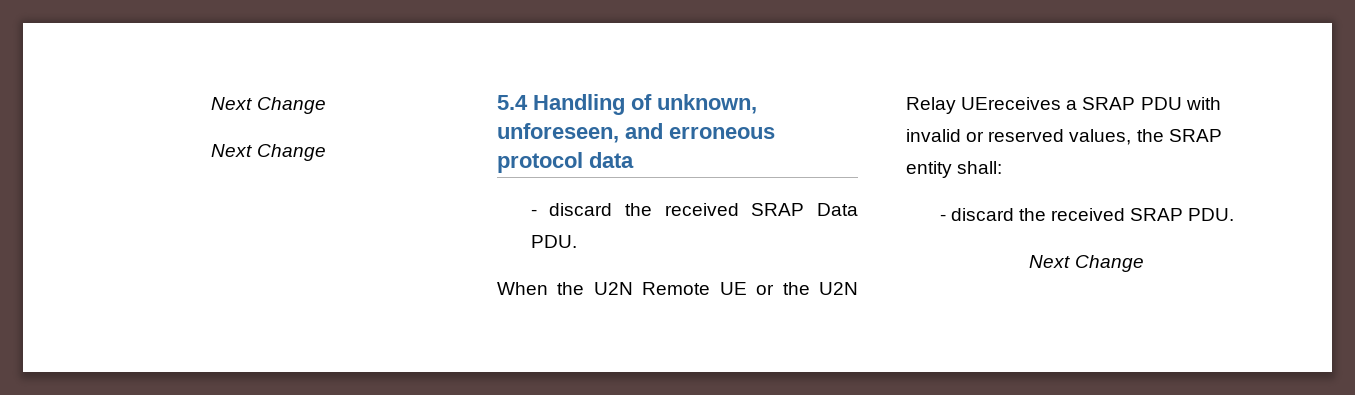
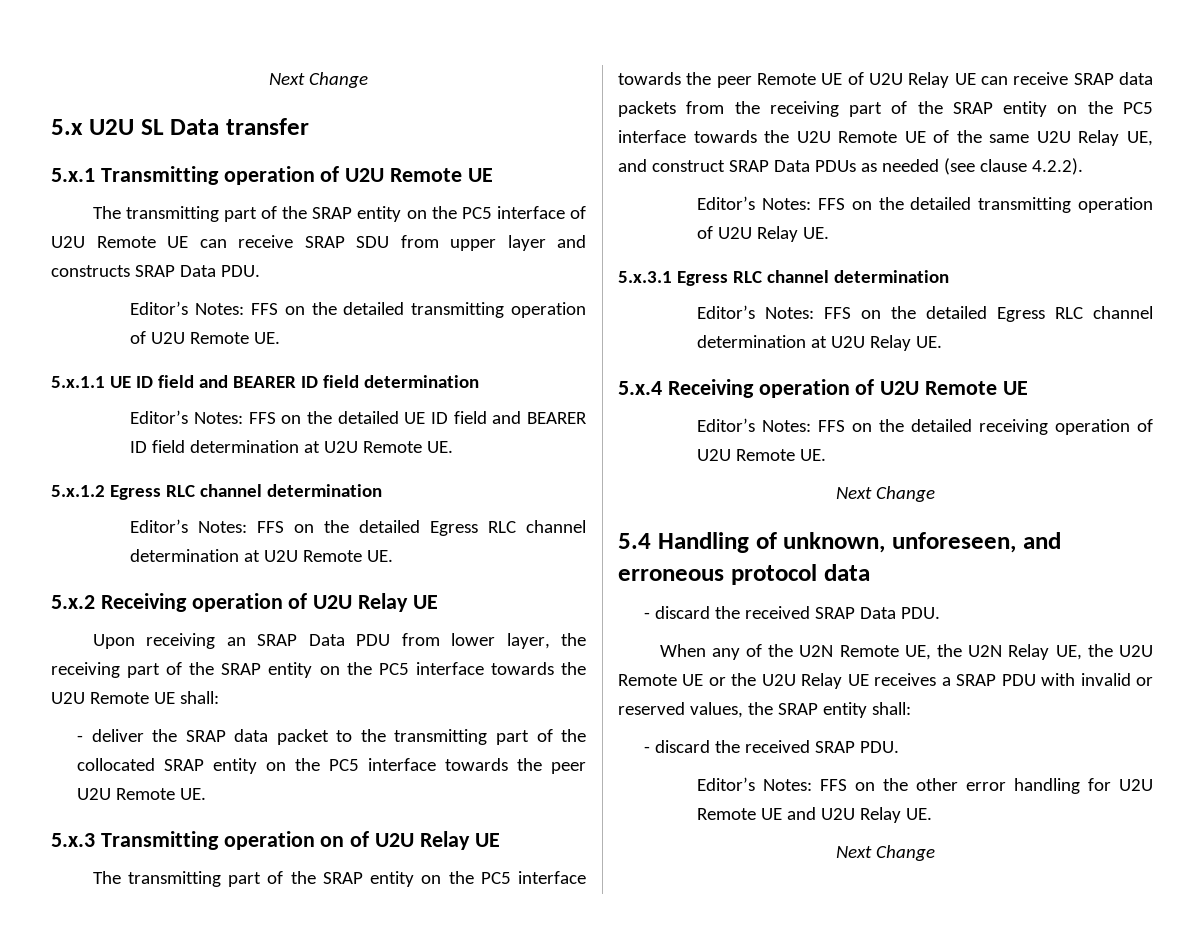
[211,97,326,114] Next Change -> [269,72,368,88] [51,118,309,135] [51,166,493,185] [92,206,586,222] [51,235,586,251] [51,265,260,277] [130,301,586,318] [130,331,281,344] [51,375,479,388] [130,410,588,424] [130,440,454,453] [51,484,382,500] [130,519,586,536] [130,549,394,562] [51,593,438,612] [92,633,587,649] [51,662,586,678] [51,691,219,704] [77,729,587,745] [77,758,587,774] [77,788,207,800] [51,831,500,850] [92,871,586,887] [618,72,1153,88] [618,101,1153,117] [618,130,1154,146] [618,158,1083,175] [697,196,1153,213] [697,226,830,242] [618,270,949,286] [697,305,1153,322] [697,335,943,351] [618,379,1028,398] [697,418,1153,435] [697,449,827,461] Next Change // 5.x U2U SL Data transfer // 5.x.1 Transmitting operation of U2U Remote UE // The transmitting part of the SRAP entity on the PC5 interface of U2U Remote UE can receive SRAP SDU from upper layer and constructs SRAP Data PDU. // Editor’s Notes: FFS on the detailed transmitting operation of U2U Remote UE. // 5.x.1.1 UE ID field and BEARER ID field determination // Editor’s Notes: FFS on the detailed UE ID field and BEARER ID field determination at U2U Remote UE. // 5.x.1.2 Egress RLC channel determination // Editor’s Notes: FFS on the detailed Egress RLC channel determination at U2U Remote UE. // 5.x.2 Receiving operation of U2U Relay UE // Upon receiving an SRAP Data PDU from lower layer, the receiving part of the SRAP entity on the PC5 interface towards the U2U Remote UE shall: // - deliver the SRAP data packet to the transmitting part of the collocated SRAP entity on the PC5 interface towards the peer U2U Remote UE. // 5.x.3 Transmitting operation on of U2U Relay UE // The transmitting part of the SRAP entity on the PC5 interface towards the peer Remote UE of U2U Relay UE can receive SRAP data packets from the receiving part of the SRAP entity on the PC5 interface towards the U2U Remote UE of the same U2U Relay UE, and construct SRAP Data PDUs as needed (see clause 4.2.2). // Editor’s Notes: FFS on the detailed transmitting operation of U2U Relay UE. // 5.x.3.1 Egress RLC channel determination // Editor’s Notes: FFS on the detailed Egress RLC channel determination at U2U Relay UE. // 5.x.4 Receiving operation of U2U Remote UE // Editor’s Notes: FFS on the detailed receiving operation of U2U Remote UE.
(548, 288) none -> [711,644,763,660] any of
[719,282,858,295] [906,97,1062,114] UE or the U2N Relay UEreceives -> [904,644,1153,660] [618,673,937,689] UE, the U2N Relay UE, the U2U Remote UE or the U2U Relay UE receives
(1235, 214) none -> [697,777,1153,794] [697,807,933,823] // Editor’s Notes: FFS on the other error handling for U2U Remote UE and U2U Relay UE.

